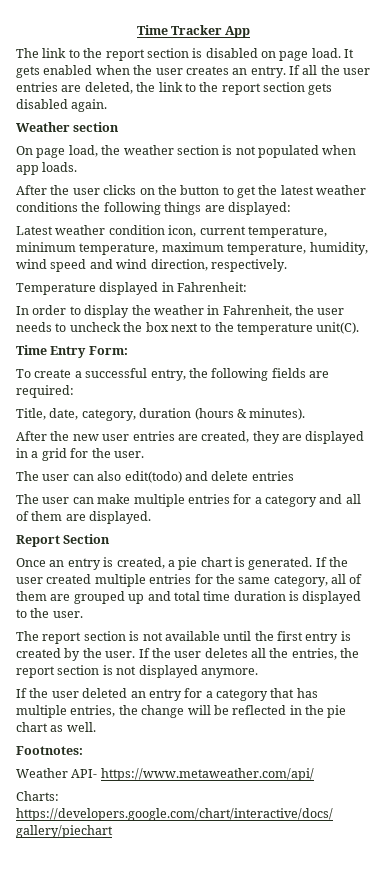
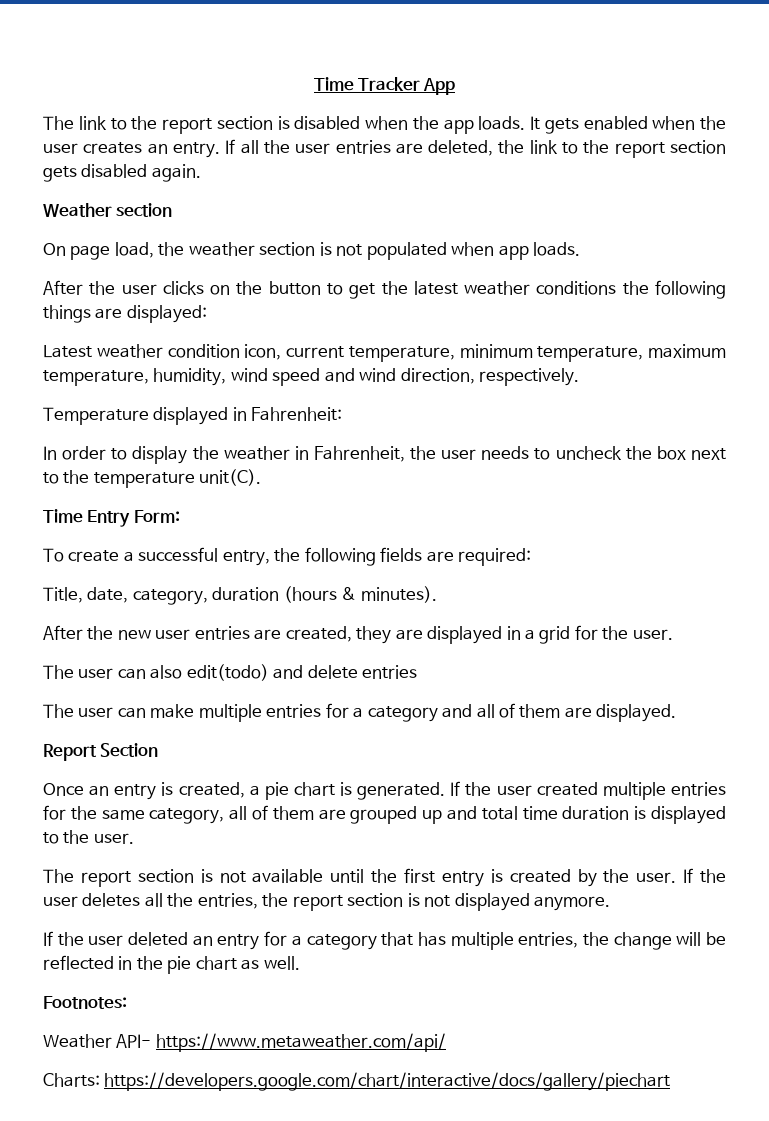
[261,48,341,61] on page load. -> [365,116,526,134] when the app loads.

